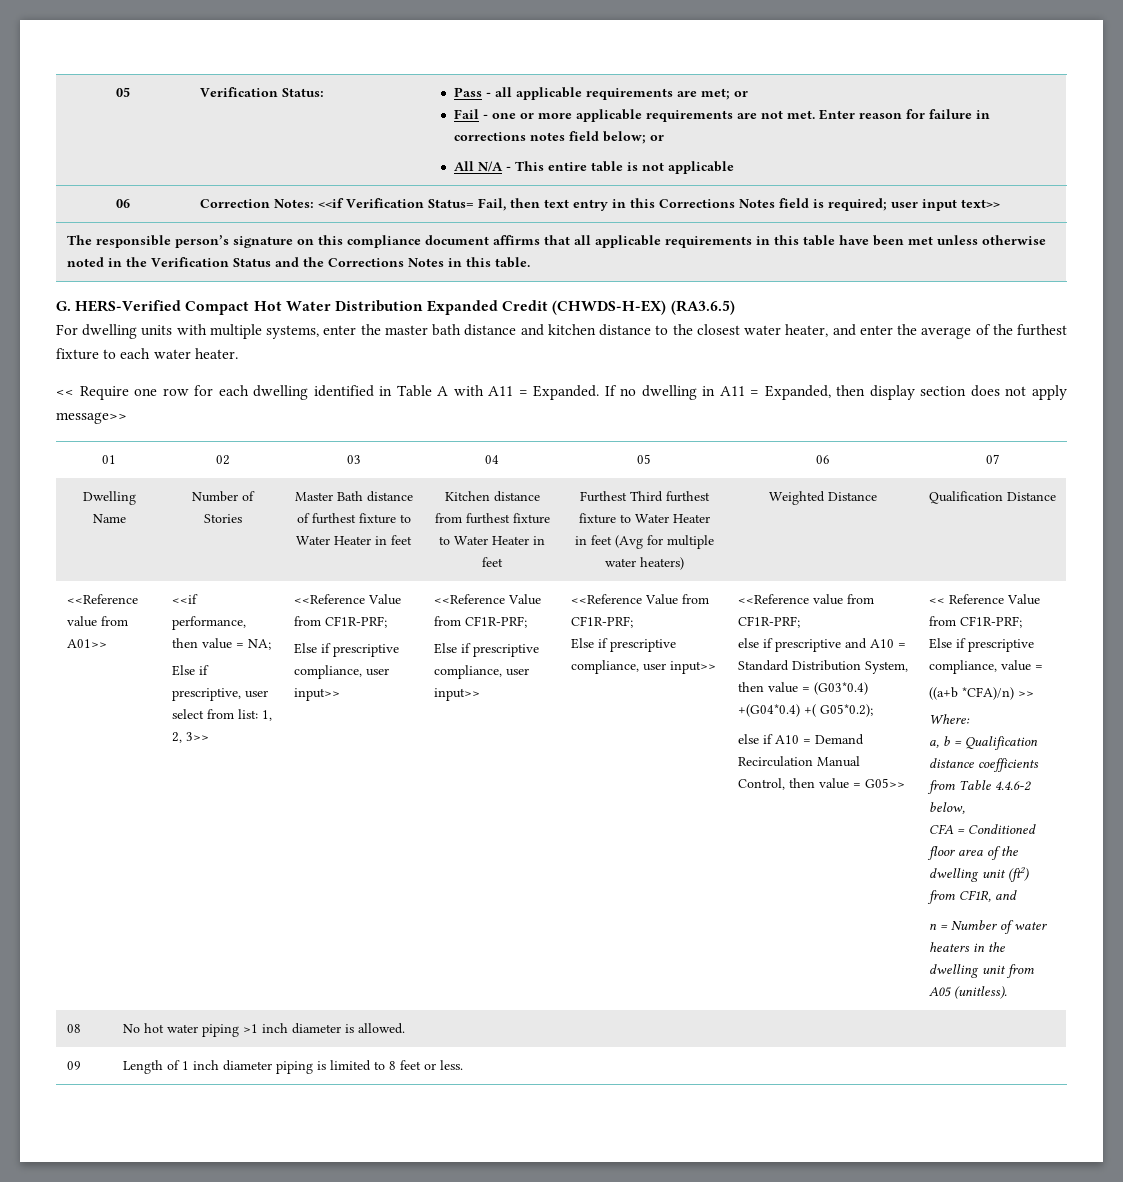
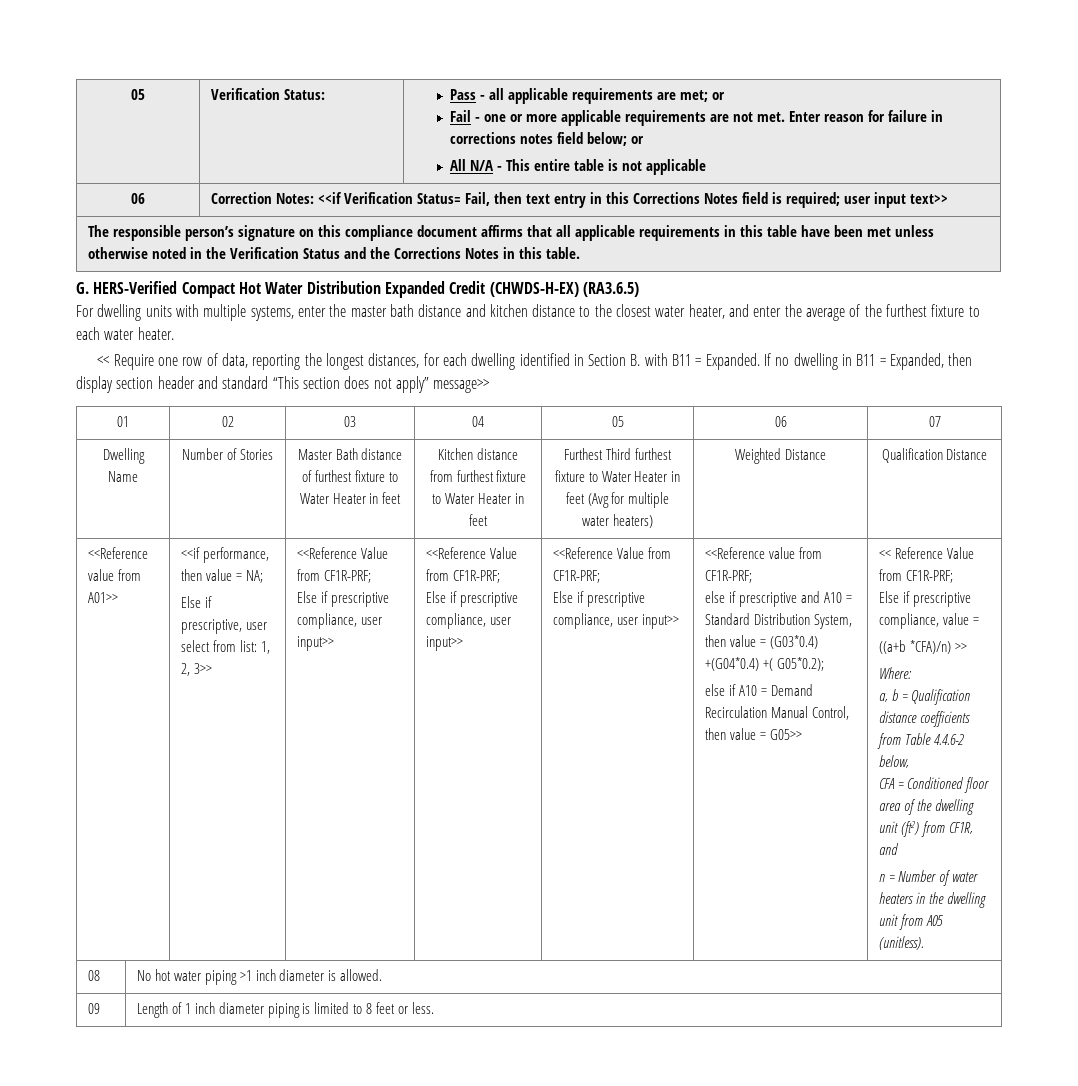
(189, 392) none -> [206,353,420,370] of data, reporting the longest distances,
[396,385,514,397] Table A with A11 -> [588,353,692,366] Section B. with B11
[719,386,745,396] A11 -> [856,354,876,366] B11
(967, 391) none -> [157,376,340,389] header and standard “This section
[1031,385,1067,400] apply -> [395,376,429,393] apply”

